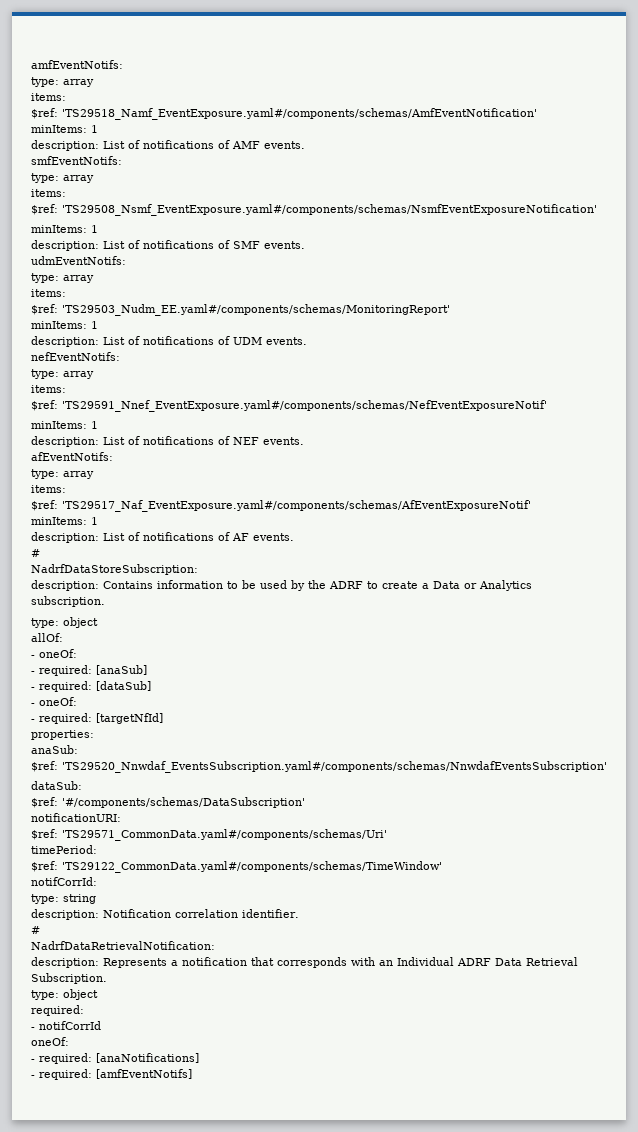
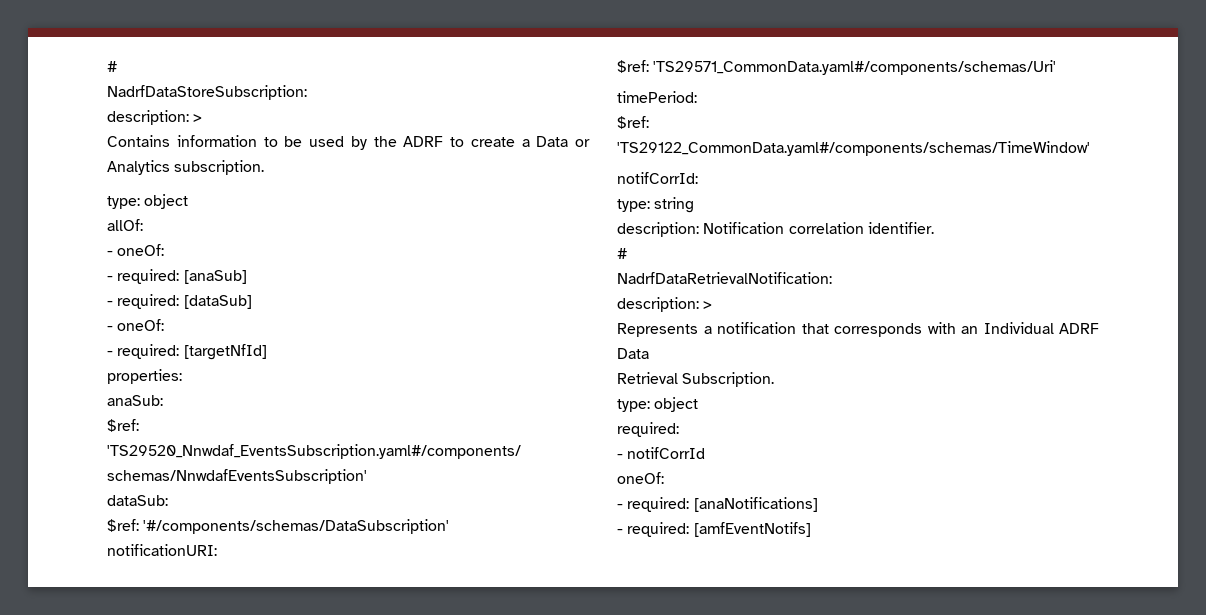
[31,60,123,69] [31,77,94,87] [31,93,66,101] [31,108,537,120] [31,125,98,133] [31,140,305,151] [31,156,122,165] [31,173,94,183] [31,189,66,197] [31,204,597,216] [31,225,98,233] [31,240,305,251] [31,256,126,265] [31,273,94,283] [31,289,66,297] [31,304,450,316] [31,321,98,329] [31,336,307,347] [31,352,120,361] [31,369,94,379] [31,385,66,393] [31,400,547,412] [31,421,98,429] [31,436,304,447] [31,452,113,461] [31,469,94,479] [31,485,66,493] [31,500,531,512] [31,517,98,525] [31,532,294,543] amfEventNotifs: // type: array // items: // $ref: 'TS29518_Namf_EventExposure.yaml#/components/schemas/AmfEventNotification' // minItems: 1 // description: List of notifications of AMF events. // smfEventNotifs: // type: array // items: // $ref: 'TS29508_Nsmf_EventExposure.yaml#/components/schemas/NsmfEventExposureNotification' // minItems: 1 // description: List of notifications of SMF events. // udmEventNotifs: // type: array // items: // $ref: 'TS29503_Nudm_EE.yaml#/components/schemas/MonitoringReport' // minItems: 1 // description: List of notifications of UDM events. // nefEventNotifs: // type: array // items: // $ref: 'TS29591_Nnef_EventExposure.yaml#/components/schemas/NefEventExposureNotif' // minItems: 1 // description: List of notifications of NEF events. // afEventNotifs: // type: array // items: // $ref: 'TS29517_Naf_EventExposure.yaml#/components/schemas/AfEventExposureNotif' // minItems: 1 // description: List of notifications of AF events. // -> (107, 66) none
(99, 585) none -> [193,114,203,122] > //
(99, 962) none -> [703,301,713,309] > //
(522, 962) none -> (649, 353) //

